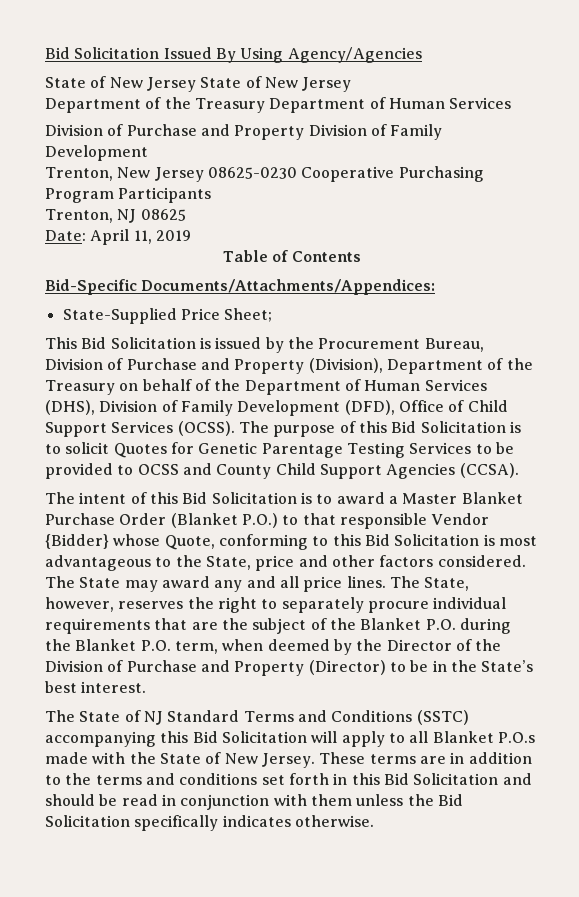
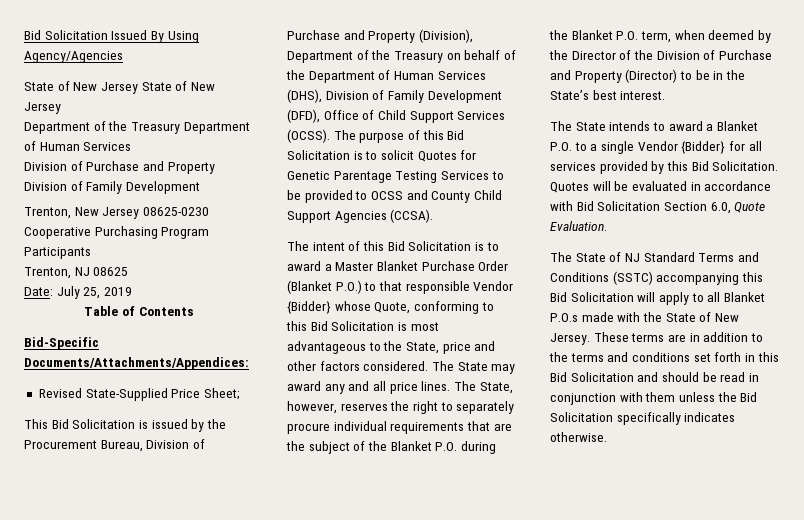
[90,229,152,245] April 11, -> [56,286,101,299] July 25,
(436, 287) none -> [38,388,82,398] Revised
(147, 687) none -> [550,121,758,131] [550,141,762,154] [550,161,779,174] [550,181,772,193] [550,201,766,214] [550,221,607,231] // The State intends to award a Blanket P.O. to a single Vendor {Bidder} for all services provided by this Bid Solicitation. Quotes will be evaluated in accordance with Bid Solicitation Section 6.0, Quote Evaluation.

